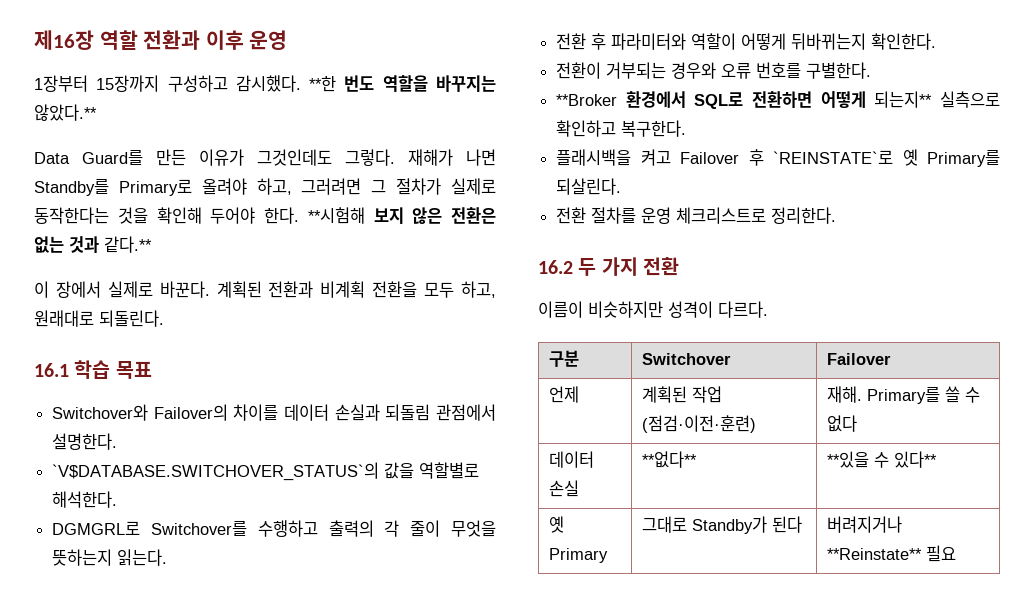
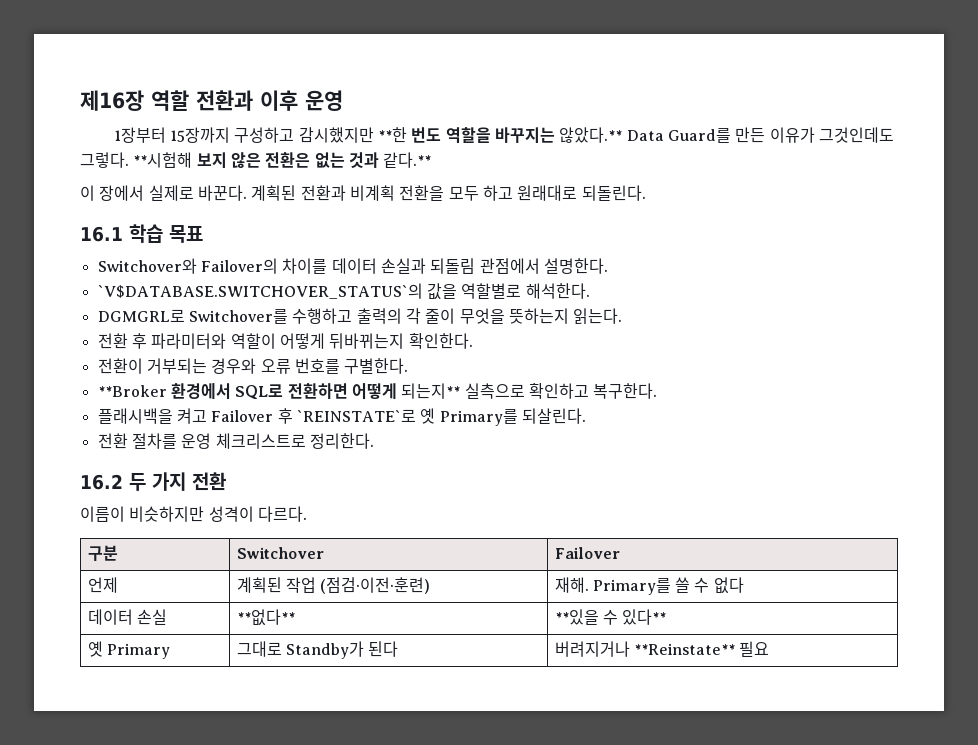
[235,75,301,92] 감시했다. -> [298,127,374,143] 감시했지만
(97, 112) // -> (623, 135) none
[408,149,496,166] [34,178,496,196] [34,207,299,224] 재해가 나면 Standby를 Primary로 올려야 하고, 그러려면 그 절차가 실제로 동작한다는 것을 확인해 두어야 한다. -> (129, 160) none
[461,281,497,298] 하고, -> [482,185,513,201] 하고

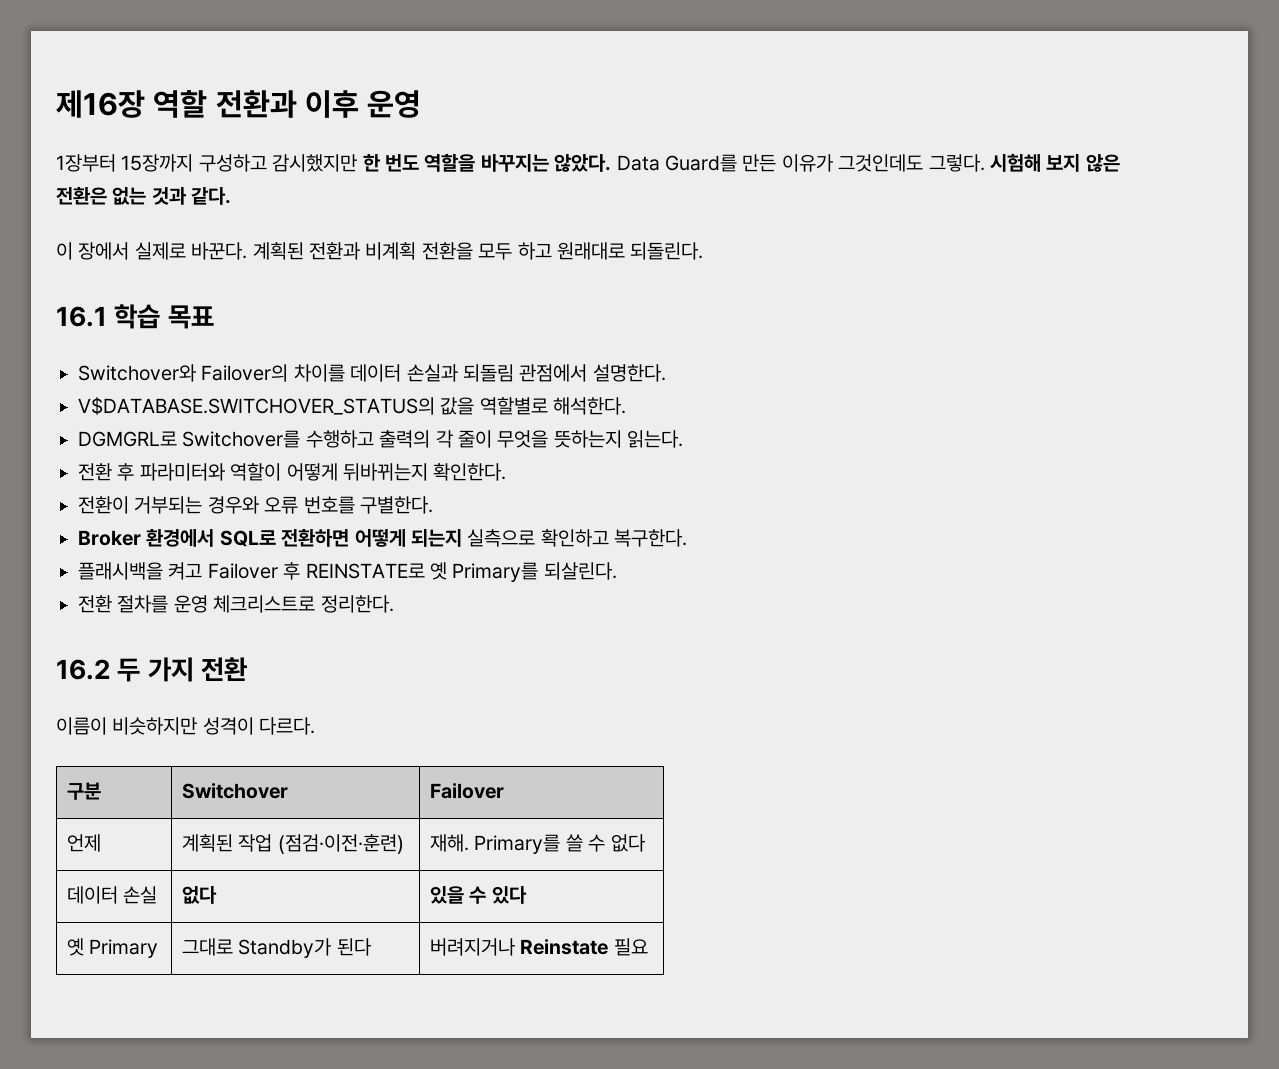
[377,127,407,143] **한 -> [362,154,381,172] 한
[559,127,623,143] 않았다.** -> [554,154,612,172] 않았다.
[133,152,193,168] **시험해 -> [989,153,1041,172] 시험해
[383,152,432,168] 같다.** -> [191,187,232,205] 같다.
[97,283,423,299] `V$DATABASE.SWITCHOVER_STATUS`의 -> [78,397,435,415] V$DATABASE.SWITCHOVER_STATUS의
[97,385,167,397] **Broker -> [78,530,141,546] Broker
[401,383,461,399] 되는지** -> [411,529,462,547] 되는지
[296,409,416,422] `REINSTATE`로 -> [305,563,425,579] REINSTATE로
[236,609,295,626] [554,609,667,625] **없다** | **있을 수 있다** -> [181,886,217,904] [429,886,527,904] 없다 | 있을 수 있다
[633,643,735,655] **Reinstate** -> [520,939,609,955] Reinstate

